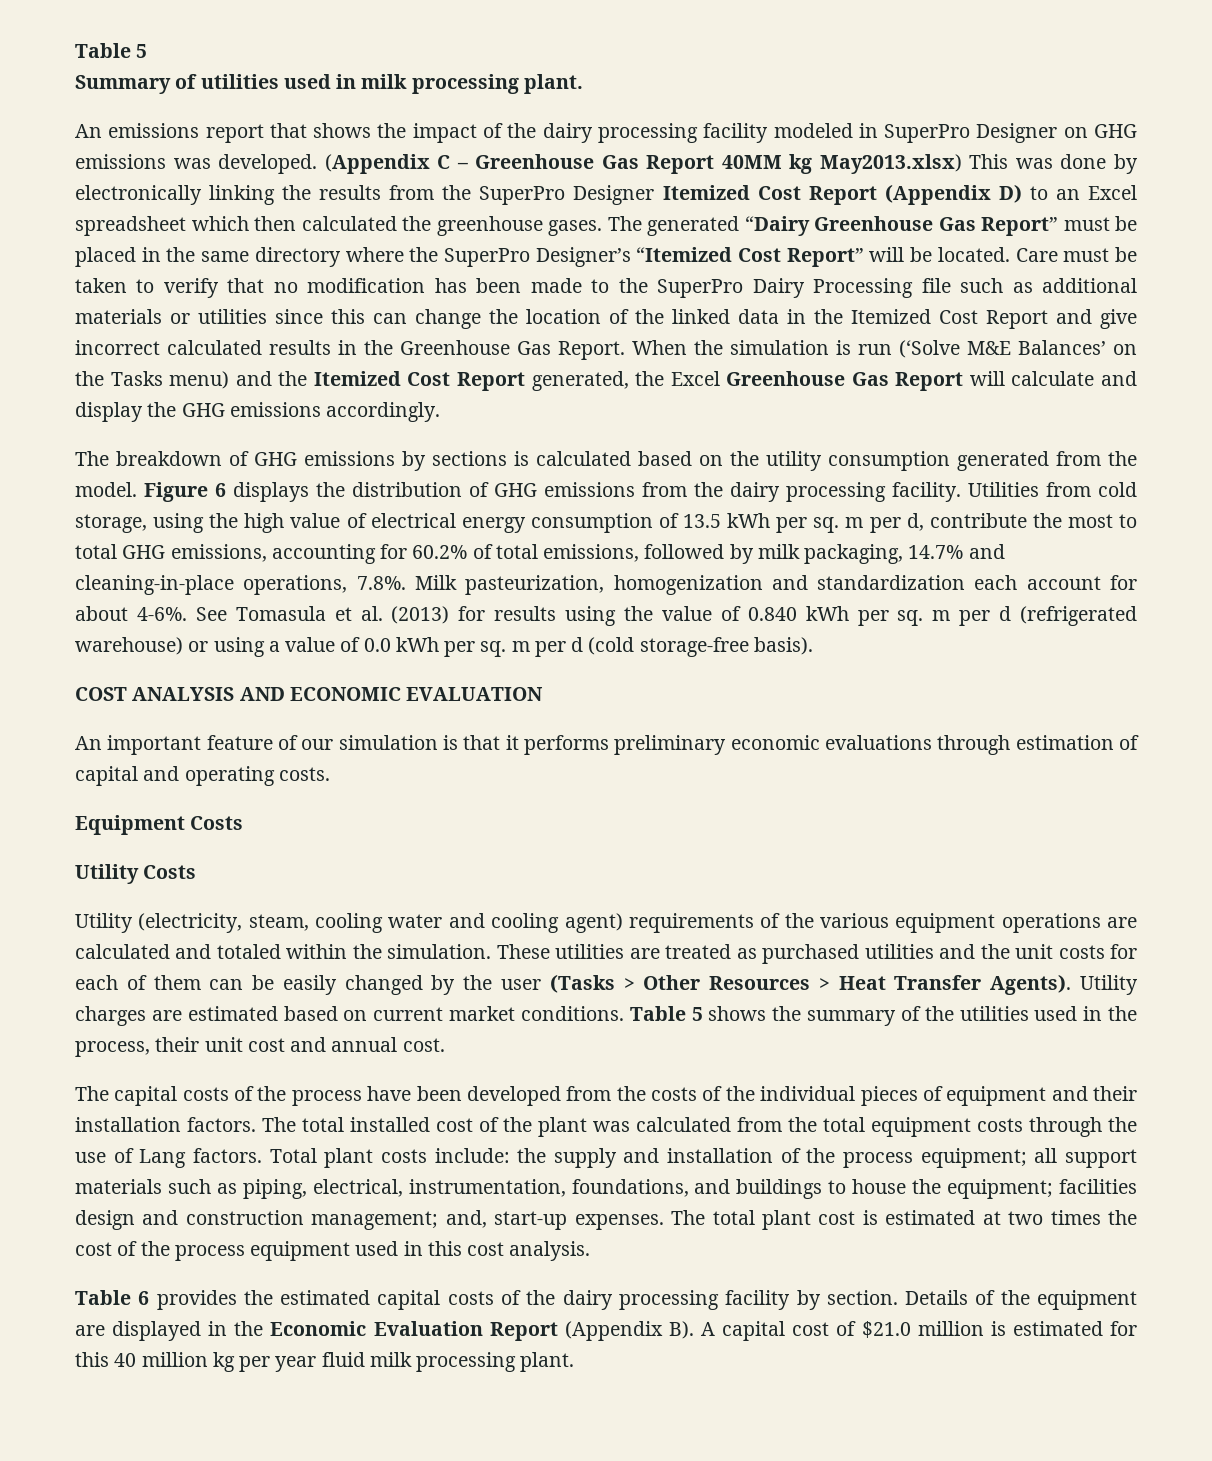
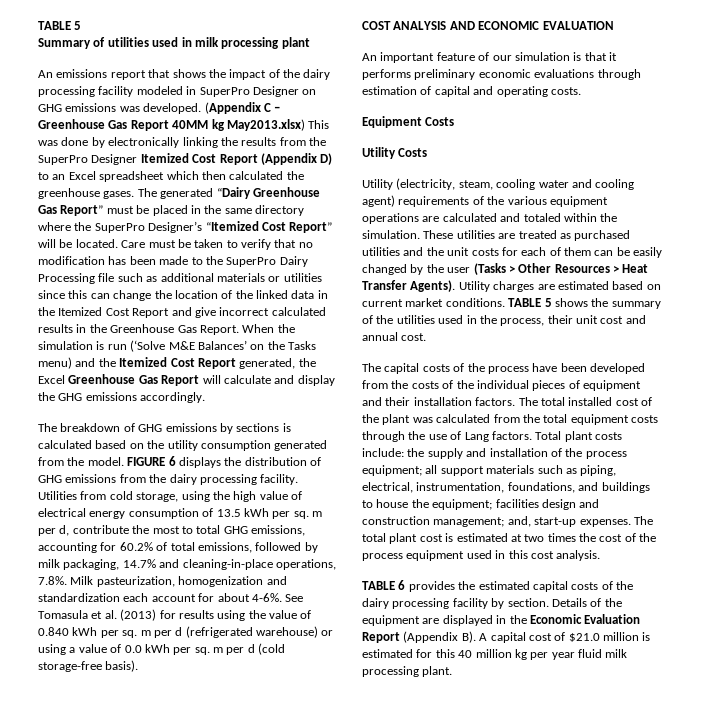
[75,43,131,58] Table -> [38,21,71,30] TABLE
[523,74,583,94] plant. -> [281,37,310,49] plant
[144,482,208,502] Figure -> [127,457,166,466] FIGURE
[629,1006,686,1021] Table -> [508,298,542,307] TABLE
[75,1290,131,1305] Table -> [362,581,395,590] TABLE

